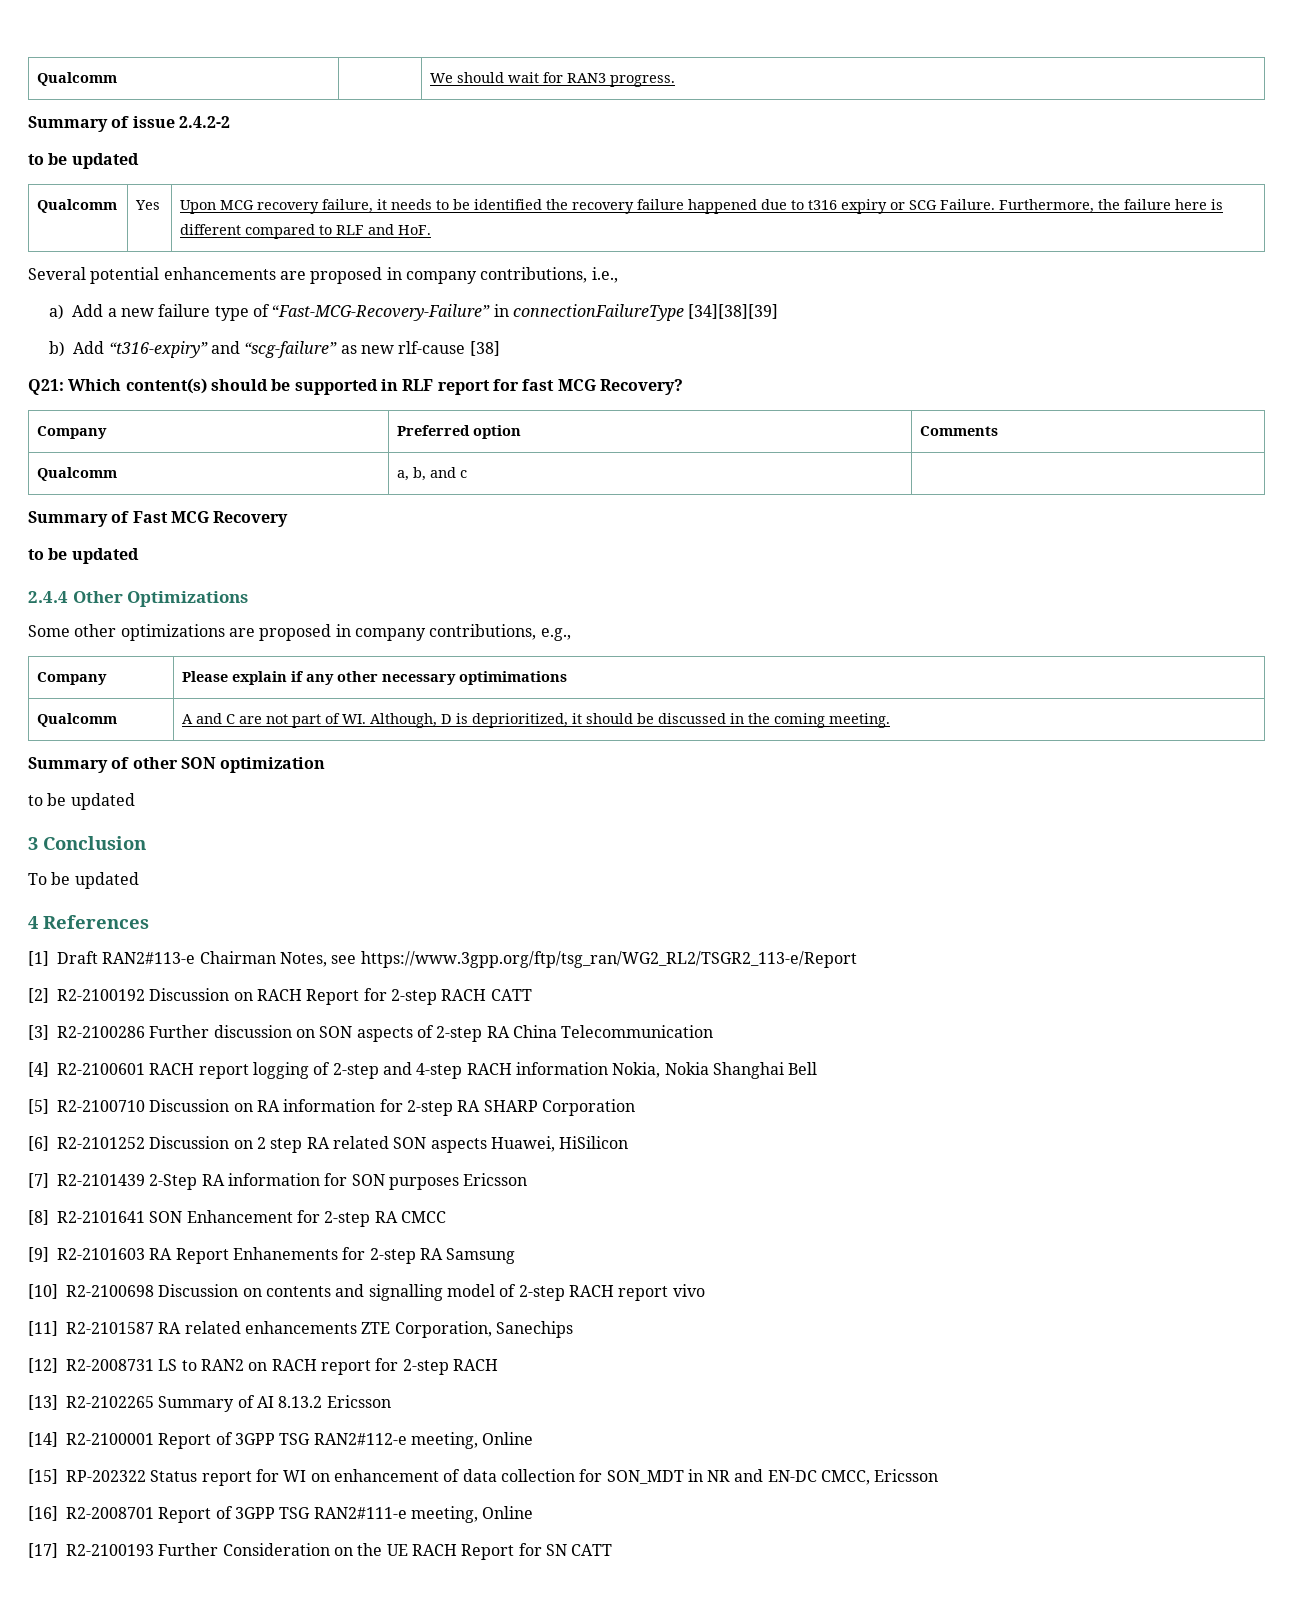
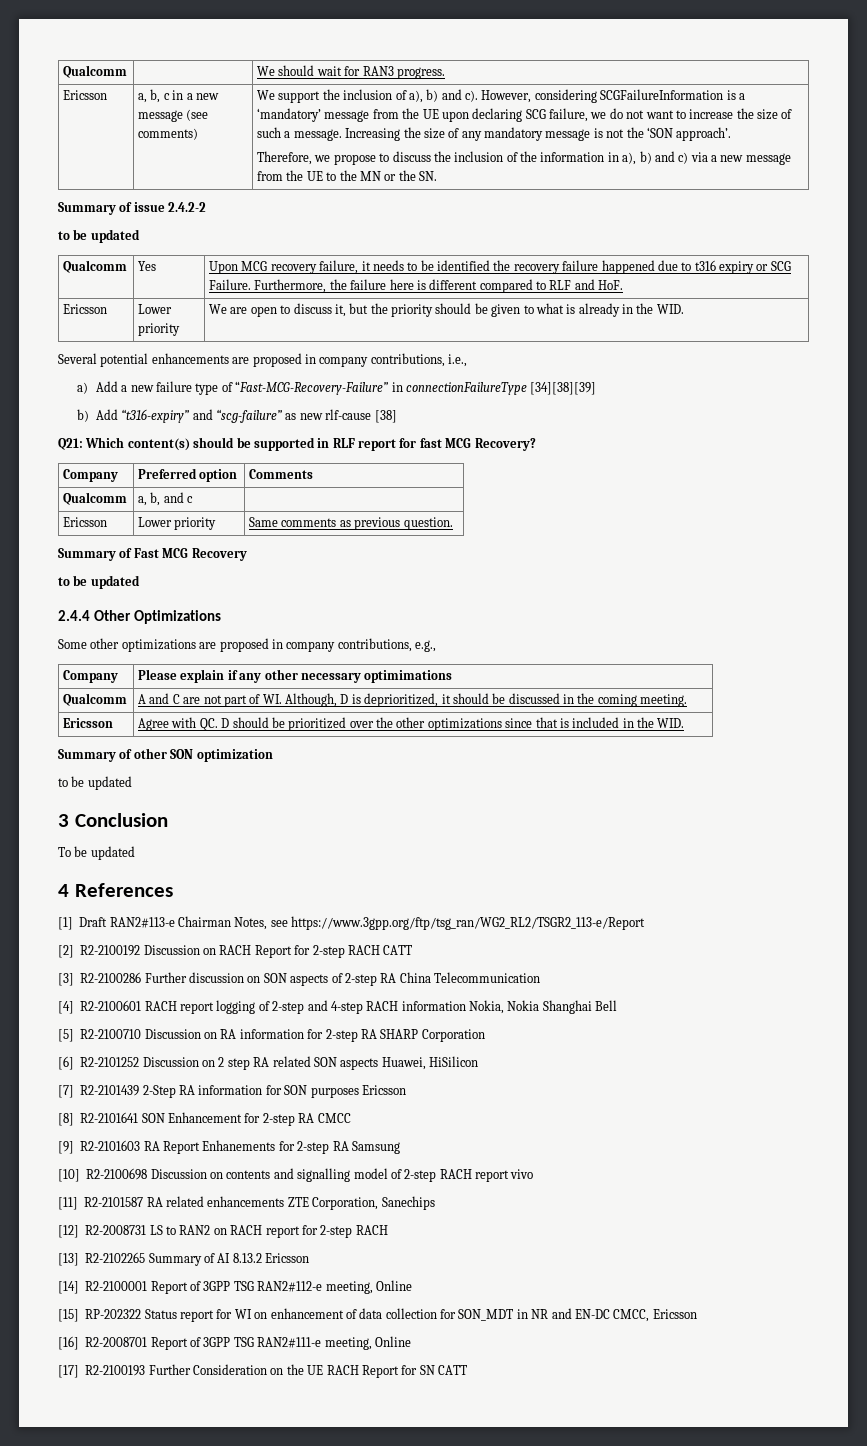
(676, 81) none -> [63,90,108,100] [138,89,219,103] [138,109,209,122] [138,128,199,140] [257,89,745,103] [257,108,793,122] [257,127,732,141] [257,151,791,165] [257,170,438,181] // Ericsson | a, b, c in a new message (see comments) | We support the inclusion of a), b) and c). However, considering SCGFailureInformation is a ‘mandatory’ message from the UE upon declaring SCG failure, we do not want to increase the size of such a message. Increasing the size of any mandatory message is not the ‘SON approach’. // Therefore, we propose to discuss the inclusion of the information in a), b) and c) via a new message from the UE to the MN or the SN.
(432, 230) none -> [63,304,108,314] [138,304,173,314] [138,323,181,336] [209,303,684,317] // Ericsson | Lower priority | We are open to discuss it, but the priority should be given to what is already in the WID.
(468, 474) none -> [63,517,108,527] [138,517,217,530] [249,517,453,530] // Ericsson | Lower priority | Same comments as previous question.
(891, 720) none -> [63,718,114,728] [138,717,685,731] // Ericsson | Agree with QC. D should be prioritized over the other optimizations since that is included in the WID.

